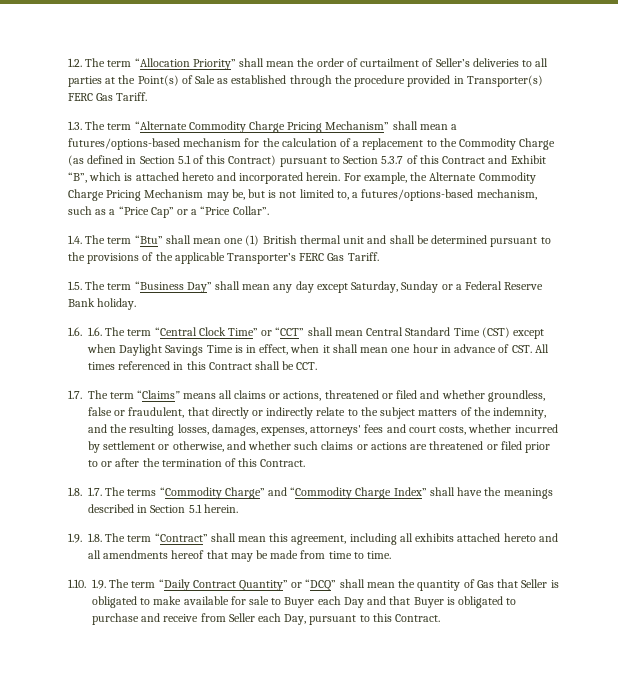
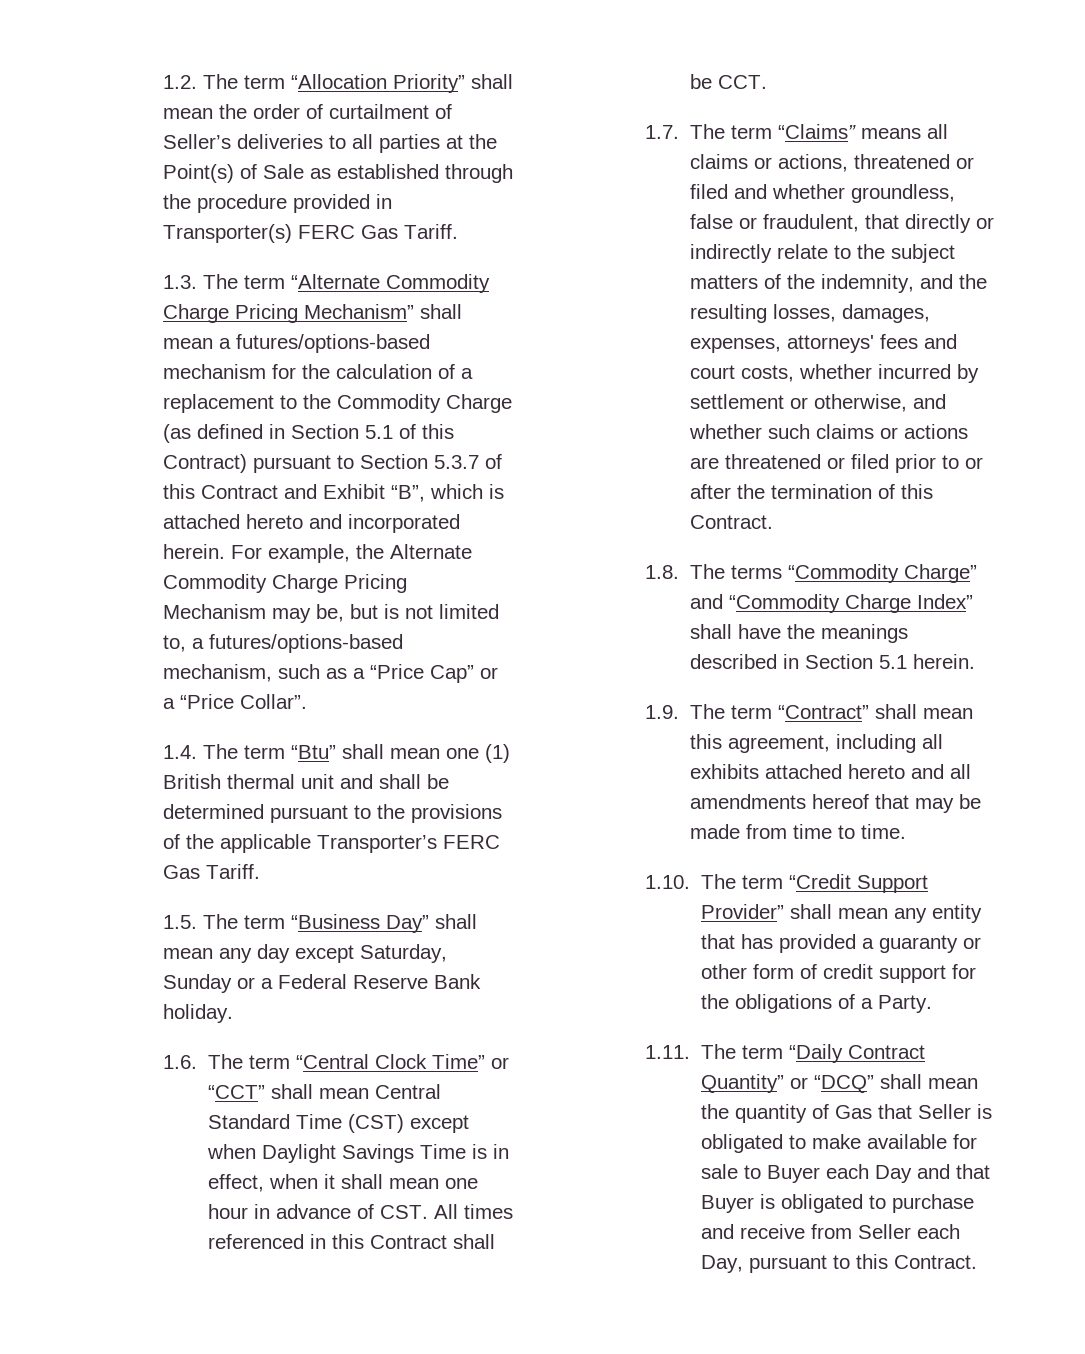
[87,327,102,336] 1.6. -> (198, 1062) none
[87,487,102,496] 1.7. -> (680, 572) none
[87,533,102,542] 1.8. -> (680, 712) none
[91,579,106,589] 1.9. -> [700,874,928,893] [700,904,982,923] [700,934,981,953] [700,964,976,983] [700,994,932,1013] [645,1045,691,1059] The term “Credit Support Provider” shall mean any entity that has provided a guaranty or other form of credit support for the obligations of a Party. // 1.11.

